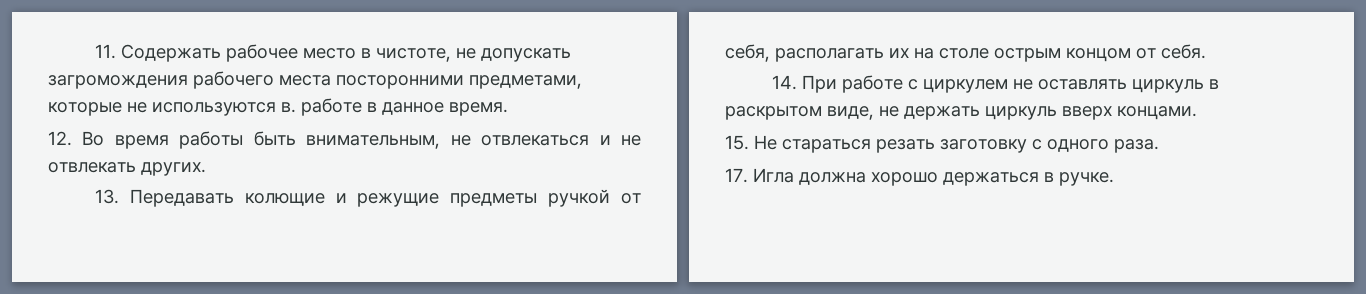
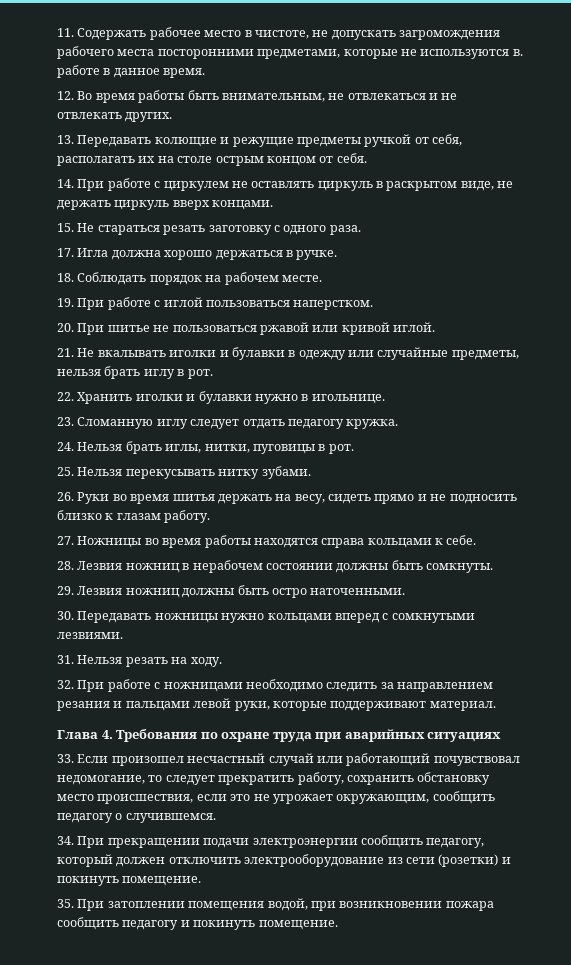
(1114, 179) none -> [57,272,322,285] [57,297,374,310] [57,322,435,335] [57,347,519,360] [57,366,213,379] [57,391,385,404] [57,417,399,429] [57,441,354,454] [57,466,311,479] [57,492,517,504] [57,510,211,523] [57,535,477,548] [57,560,493,573] [57,585,406,598] [57,611,475,623] [57,632,123,639] [57,655,222,667] [57,679,493,692] [57,698,496,711] [57,729,502,742] [57,753,520,766] [57,772,491,785] [57,791,495,804] [57,813,216,823] [57,835,485,848] [57,854,511,867] [57,876,202,886] [57,898,494,911] [57,917,338,930] // 18. Соблюдать порядок на рабочем месте. // 19. При работе с иглой пользоваться наперстком. // 20. При шитье не пользоваться ржавой или кривой иглой. // 21. Не вкалывать иголки и булавки в одежду или случайные предметы, нельзя брать иглу в рот. // 22. Хранить иголки и булавки нужно в игольнице. // 23. Сломанную иглу следует отдать педагогу кружка. // 24. Нельзя брать иглы, нитки, пуговицы в рот. // 25. Нельзя перекусывать нитку зубами. // 26. Руки во время шитья держать на весу, сидеть прямо и не подносить близко к глазам работу. // 27. Ножницы во время работы находятся справа кольцами к себе. // 28. Лезвия ножниц в нерабочем состоянии должны быть сомкнуты. // 29. Лезвия ножниц должны быть остро наточенными. // 30. Передавать ножницы нужно кольцами вперед с сомкнутыми лезвиями. // 31. Нельзя резать на ходу. // 32. При работе с ножницами необходимо следить за направлением резания и пальцами левой руки, которые поддерживают материал. // Глава 4. Требования по охране труда при аварийных ситуациях // 33. Если произошел несчастный случай или работающий почувствовал недомогание, то следует прекратить работу, сохранить обстановку место происшествия, если это не угрожает окружающим, сообщить педагогу о случившемся. // 34. При прекращении подачи электроэнергии сообщить педагогу, который должен отключить электрооборудование из сети (розетки) и покинуть помещение. // 35. При затоплении помещения водой, при возникновении пожара сообщить педагогу и покинуть помещение.

